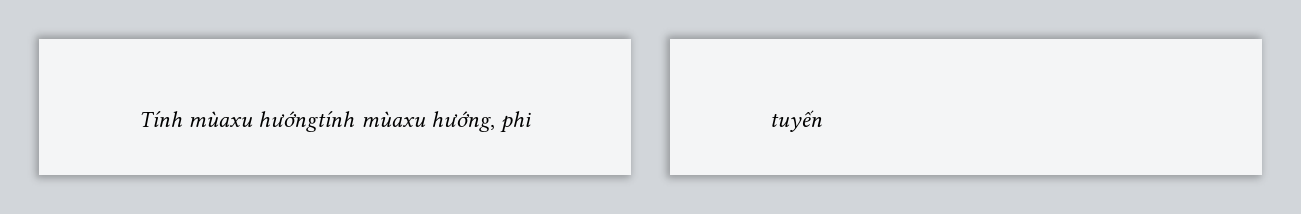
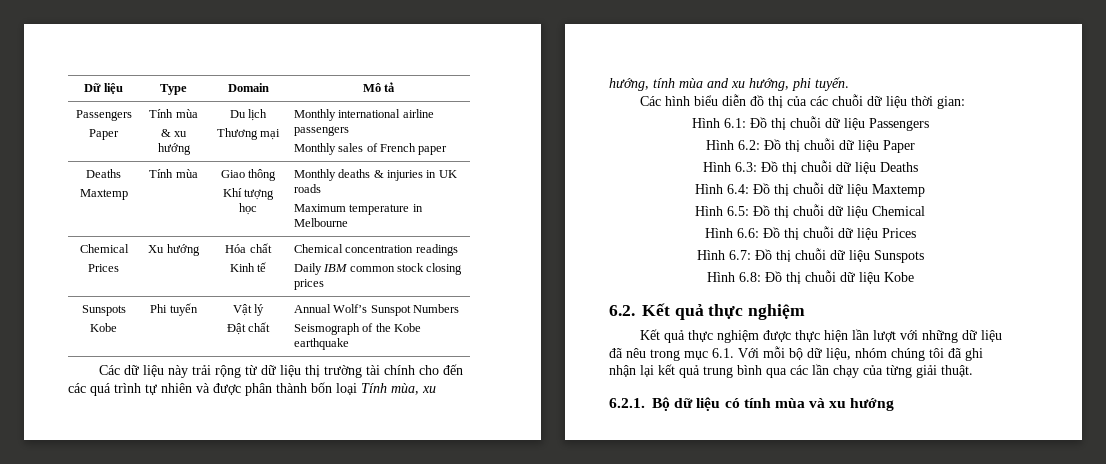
[139,110,822,133] Tính mùaxu hướngtính mùaxu hướng, phi tuyến -> [83,83,124,94] [160,84,187,95] [227,83,269,92] [362,82,396,92] [75,110,132,121] [89,129,119,140] [149,109,198,118] [160,129,188,137] [157,143,191,155] [229,109,268,121] [216,128,281,140] [293,109,434,121] [293,126,349,136] [293,143,448,155] [86,169,121,178] [79,189,128,200] [149,169,198,178] [220,169,277,181] [222,188,275,200] [239,203,257,215] [293,169,457,181] [293,184,321,193] [293,204,423,215] [293,218,348,227] [79,244,129,253] [88,264,119,272] [148,244,200,256] [225,243,272,253] [229,262,267,272] [293,244,458,256] [293,263,463,275] [293,279,324,290] [81,305,126,316] [90,323,117,332] [150,303,198,316] [232,304,265,316] [226,322,271,335] [293,304,460,316] [293,323,422,335] [293,338,349,350] [98,364,463,378] [68,382,436,396] [609,77,849,91] [639,94,965,109] [691,116,929,131] [705,138,915,153] [702,160,918,174] [695,182,925,197] [695,204,925,218] [704,226,916,240] [696,248,924,263] [706,270,914,284] [609,303,806,320] [639,329,1002,343] [609,346,983,361] [609,364,973,378] [609,397,895,411] Dữ liệu | Type | Domain | Mô tả // Passengers // Paper | Tính mùa // & xu hướng | Du lịch // Thương mại | Monthly international airline passengers // Monthly sales of French paper // Deaths // Maxtemp | Tính mùa | Giao thông // Khí tượng học | Monthly deaths & injuries in UK roads // Maximum temperature in Melbourne // Chemical // Prices | Xu hướng | Hóa chất // Kinh tế | Chemical concentration readings // Daily IBM common stock closing prices // Sunspots // Kobe | Phi tuyến | Vật lý // Đật chất | Annual Wolf’s Sunspot Numbers // Seismograph of the Kobe earthquake // Các dữ liệu này trải rộng từ dữ liệu thị trường tài chính cho đến các quá trình tự nhiên và được phân thành bốn loại Tính mùa, xu hướng, tính mùa and xu hướng, phi tuyến. // Các hình biểu diễn đồ thị của các chuỗi dữ liệu thời gian: // Hình 6.1: Đồ thị chuỗi dữ liệu Passengers // Hình 6.2: Đồ thị chuỗi dữ liệu Paper // Hình 6.3: Đồ thị chuỗi dữ liệu Deaths // Hình 6.4: Đồ thị chuỗi dữ liệu Maxtemp // Hình 6.5: Đồ thị chuỗi dữ liệu Chemical // Hình 6.6: Đồ thị chuỗi dữ liệu Prices // Hình 6.7: Đồ thị chuỗi dữ liệu Sunspots // Hình 6.8: Đồ thị chuỗi dữ liệu Kobe // 6.2. Kết quả thực nghiệm // Kết quả thực nghiệm được thực hiện lần lượt với những dữ liệu đã nêu trong mục 6.1. Với mỗi bộ dữ liệu, nhóm chúng tôi đã ghi nhận lại kết quả trung bình qua các lần chạy của từng giải thuật. // 6.2.1. Bộ dữ liệu có tính mùa và xu hướng

